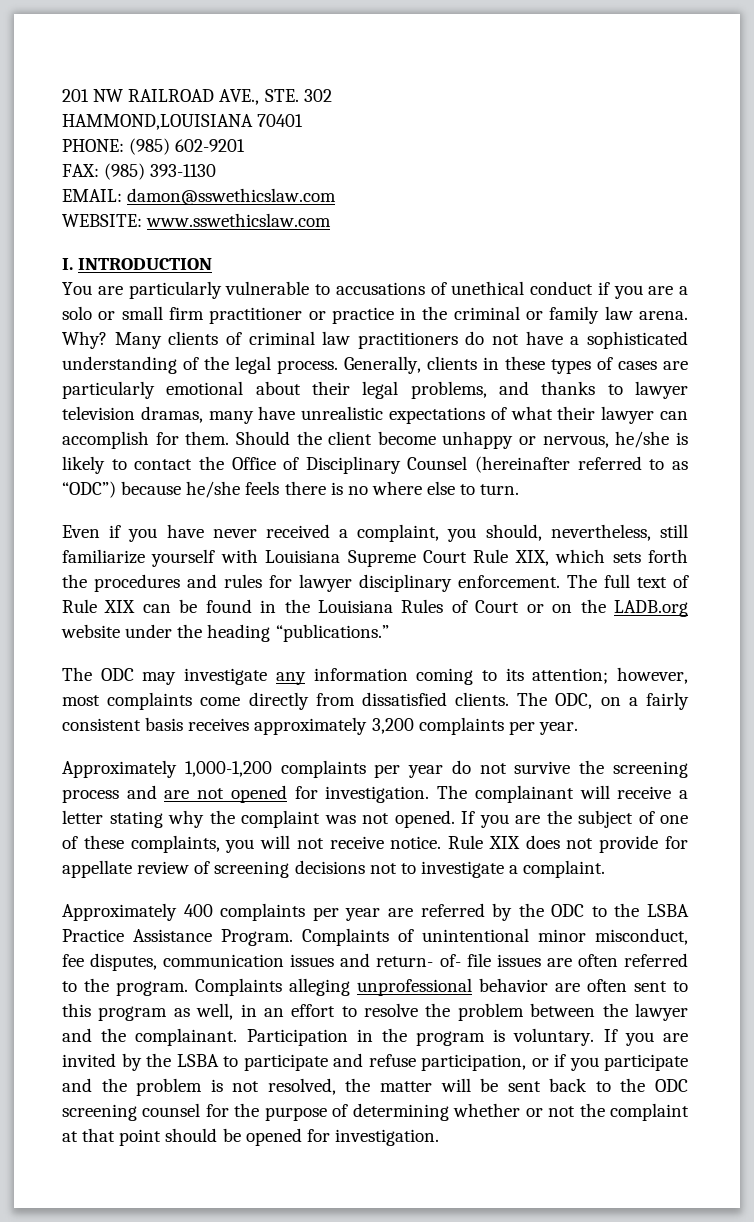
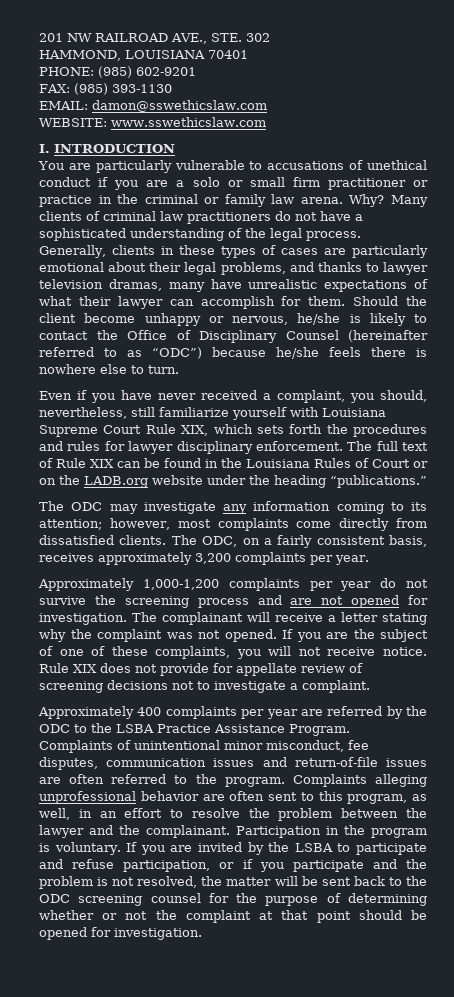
[62,114,253,130] HAMMOND,LOUISIANA -> [39,50,205,61] HAMMOND, LOUISIANA
[347,481,422,495] no where -> [39,364,96,374] nowhere
[145,717,184,731] basis -> [389,535,427,547] basis,
[376,953,491,967] return- of- file -> [294,757,378,767] return-of-file
[98,1006,168,1021] program -> [347,794,408,804] program,

